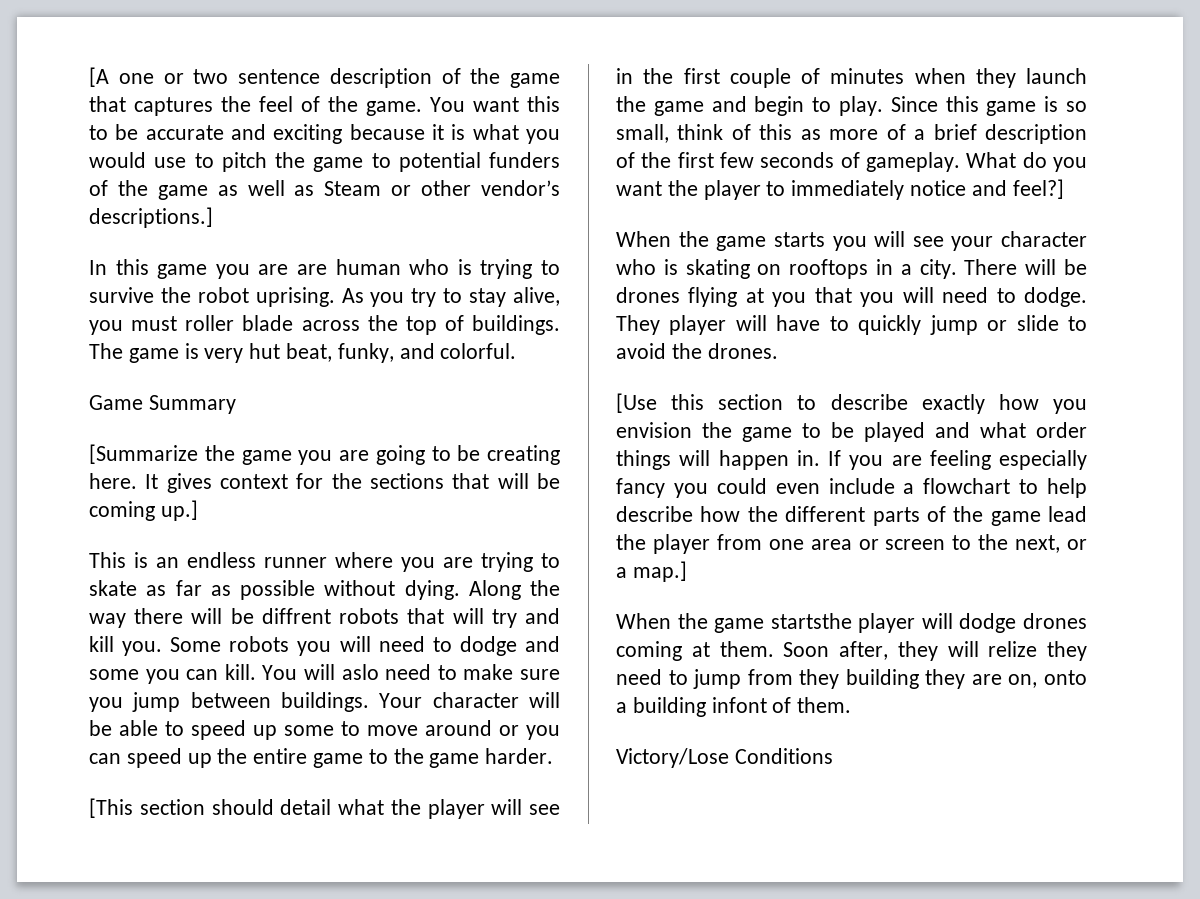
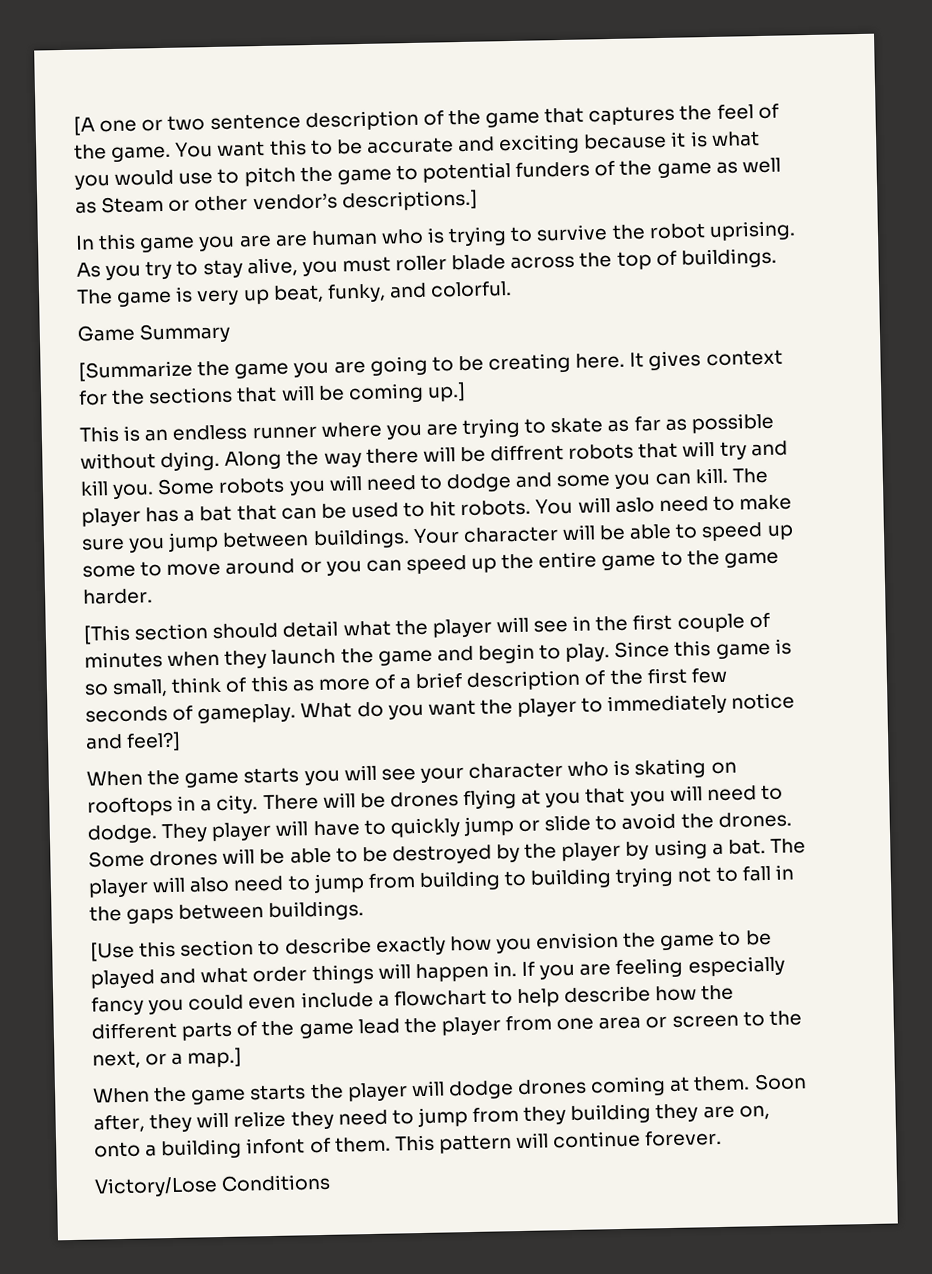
[249,343,281,359] hut -> [242,288,270,305] up
(256, 672) none -> [731,467,768,484] [81,499,532,527] The player has a bat that can be used to hit robots.
(778, 351) none -> [88,838,806,868] [88,864,794,898] [89,900,365,924] Some drones will be able to be destroyed by the player by using a bat. The player will also need to jump from building to building trying not to fall in the gaps between buildings.
[770,613,852,629] startsthe -> [249,1083,344,1101] starts the
(852, 705) none -> [393,1129,723,1154] This pattern will continue forever.

